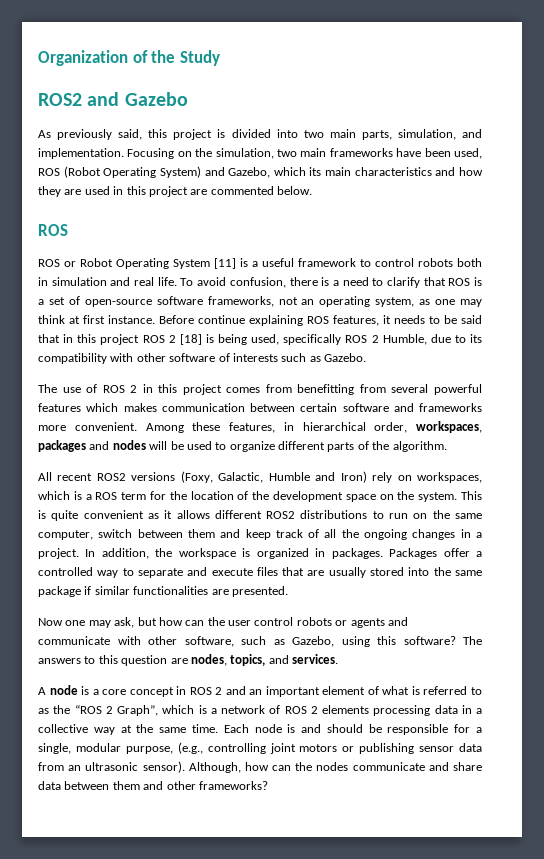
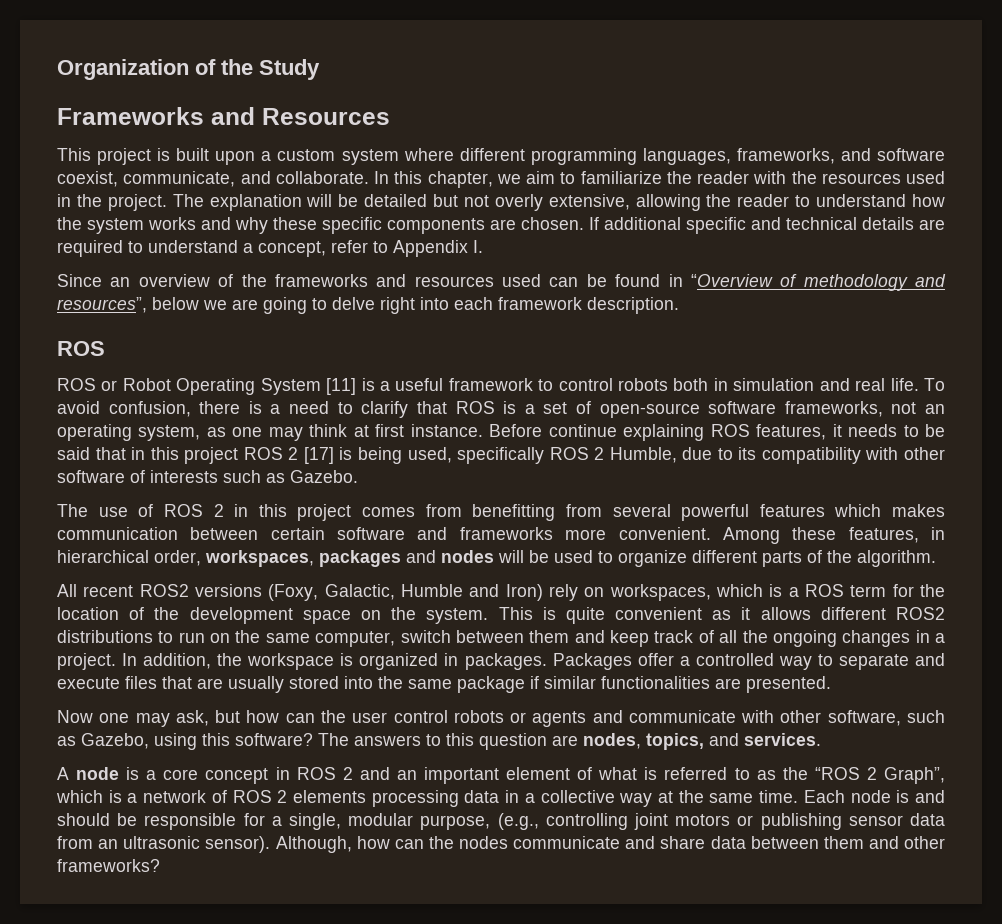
[38,92,188,106] [38,129,482,140] [38,148,482,159] [38,166,483,178] [38,186,312,197] ROS2 and Gazebo // As previously said, this project is divided into two main parts, simulation, and implementation. Focusing on the simulation, two main frameworks have been used, ROS (Robot Operating System) and Gazebo, which its main characteristics and how they are used in this project are commented below. -> [57,107,390,125] [57,148,945,165] [57,171,945,188] [57,194,945,211] [57,217,945,234] [57,240,483,257] [57,274,946,291] [57,297,679,314] Frameworks and Resources // This project is built upon a custom system where different programming languages, frameworks, and software coexist, communicate, and collaborate. In this chapter, we aim to familiarize the reader with the resources used in the project. The explanation will be detailed but not overly extensive, allowing the reader to understand how the system works and why these specific components are chosen. If additional specific and technical details are required to understand a concept, refer to Appendix I. // Since an overview of the frameworks and resources used can be found in “Overview of methodology and resources”, below we are going to delve right into each framework description.
[179,334,202,345] [18] -> [303,447,334,464] [17]

